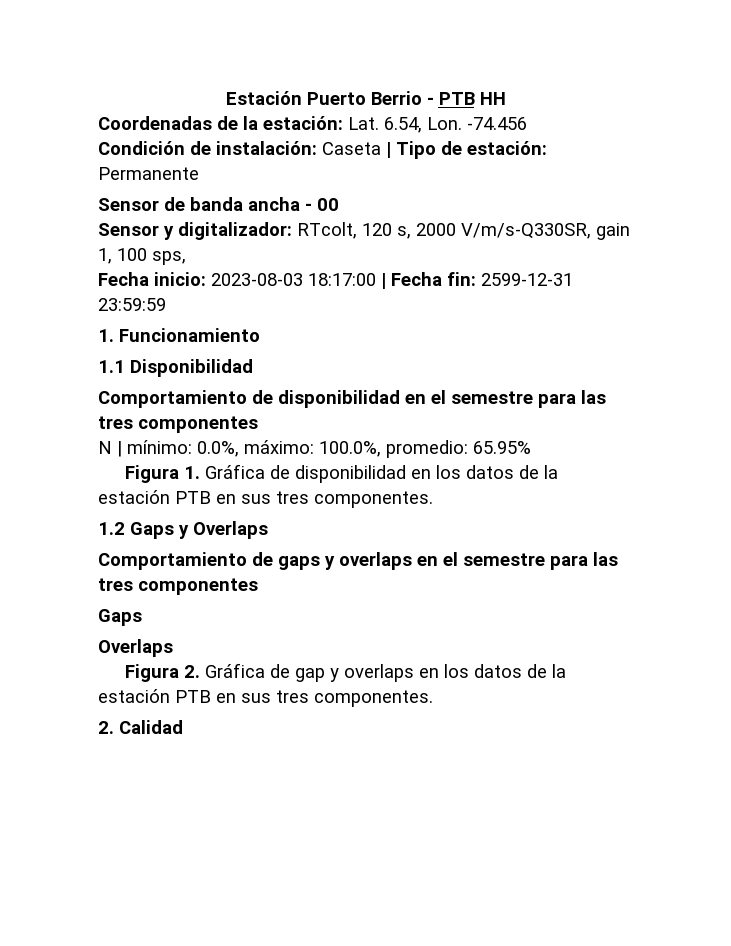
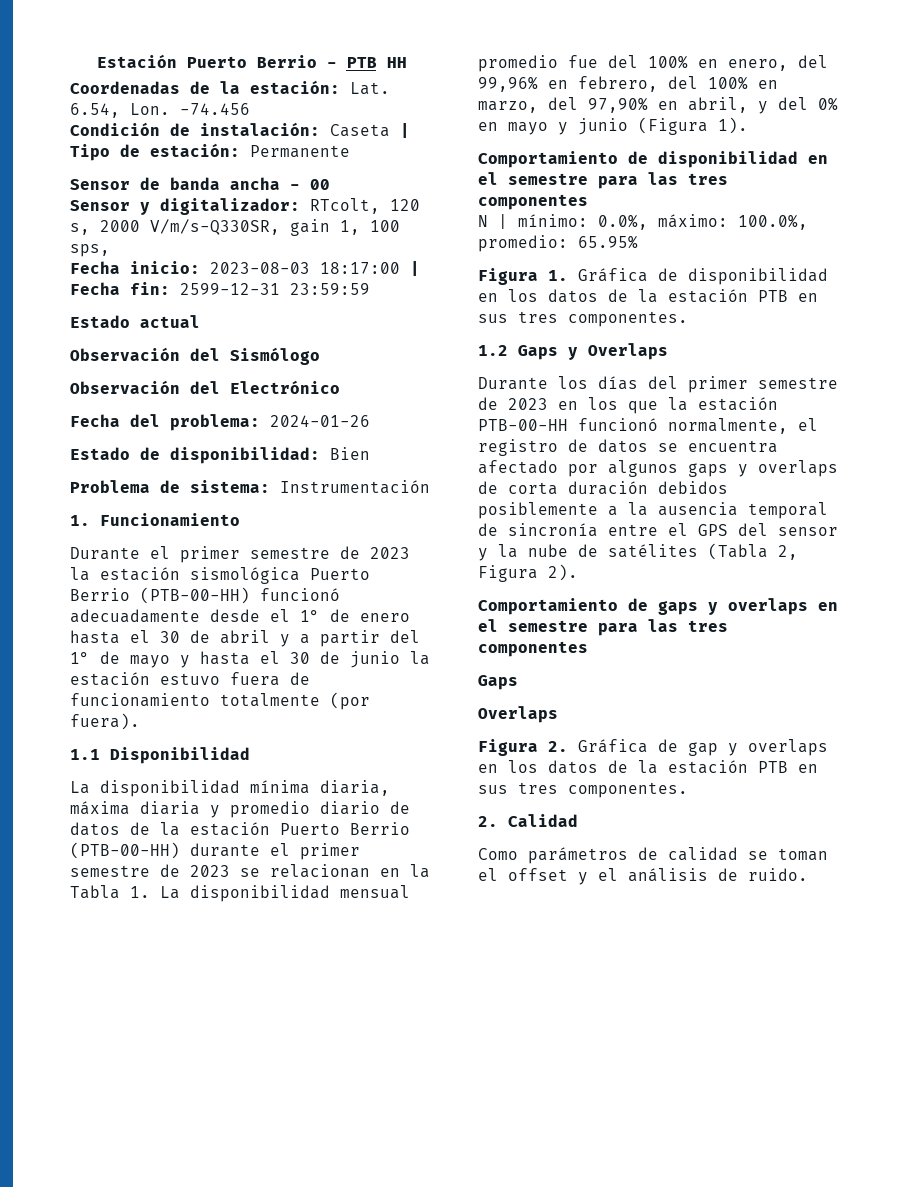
[98,328,260,342] [98,359,253,377] 1. Funcionamiento // 1.1 Disponibilidad -> [70,315,200,328] [70,347,320,365] [70,380,340,394] [70,414,370,431] [70,447,370,464] [70,480,430,494] [70,513,240,526] [70,546,410,563] [70,567,370,584] [70,587,340,604] [70,609,410,623] [70,630,420,647] [70,651,430,668] [70,672,310,686] [70,692,370,710] [70,713,140,730] [70,747,250,764] [70,780,390,797] [70,801,410,818] [70,822,410,836] [70,842,360,860] [70,864,430,878] [70,885,410,902] [478,55,828,72] [478,76,778,92] [478,97,838,114] [478,117,748,135] Estado actual // Observación del Sismólogo // Observación del Electrónico // Fecha del problema: 2024-01-26 // Estado de disponibilidad: Bien // Problema de sistema: Instrumentación // 1. Funcionamiento // Durante el primer semestre de 2023 la estación sismológica Puerto Berrio (PTB-00-HH) funcionó adecuadamente desde el 1° de enero hasta el 30 de abril y a partir del 1° de mayo y hasta el 30 de junio la estación estuvo fuera de funcionamiento totalmente (por fuera). // 1.1 Disponibilidad // La disponibilidad mínima diaria, máxima diaria y promedio diario de datos de la estación Puerto Berrio (PTB-00-HH) durante el primer semestre de 2023 se relacionan en la Tabla 1. La disponibilidad mensual promedio fue del 100% en enero, del 99,96% en febrero, del 100% en marzo, del 97,90% en abril, y del 0% en mayo y junio (Figura 1).
(268, 530) none -> [478,376,838,393] [478,397,778,414] [478,418,818,434] [478,439,778,456] [478,460,838,477] [478,481,728,495] [478,502,828,519] [478,523,838,537] [478,543,798,561] [478,564,578,582] // Durante los días del primer semestre de 2023 en los que la estación PTB-00-HH funcionó normalmente, el registro de datos se encuentra afectado por algunos gaps y overlaps de corta duración debidos posiblemente a la ausencia temporal de sincronía entre el GPS del sensor y la nube de satélites (Tabla 2, Figura 2).
(183, 727) none -> [478,847,828,864] [478,868,808,885] // Como parámetros de calidad se toman el offset y el análisis de ruido.

